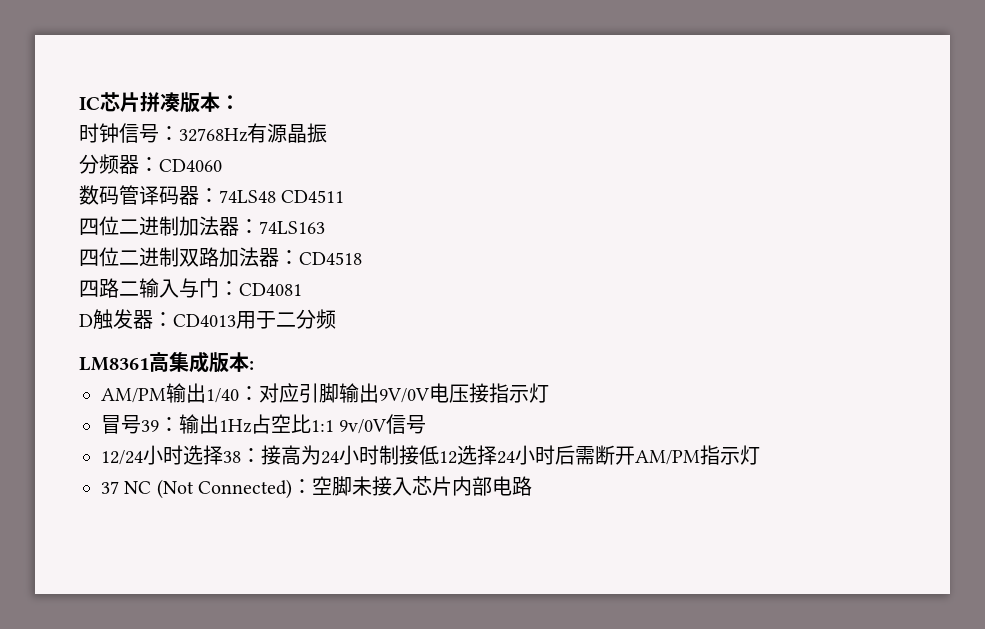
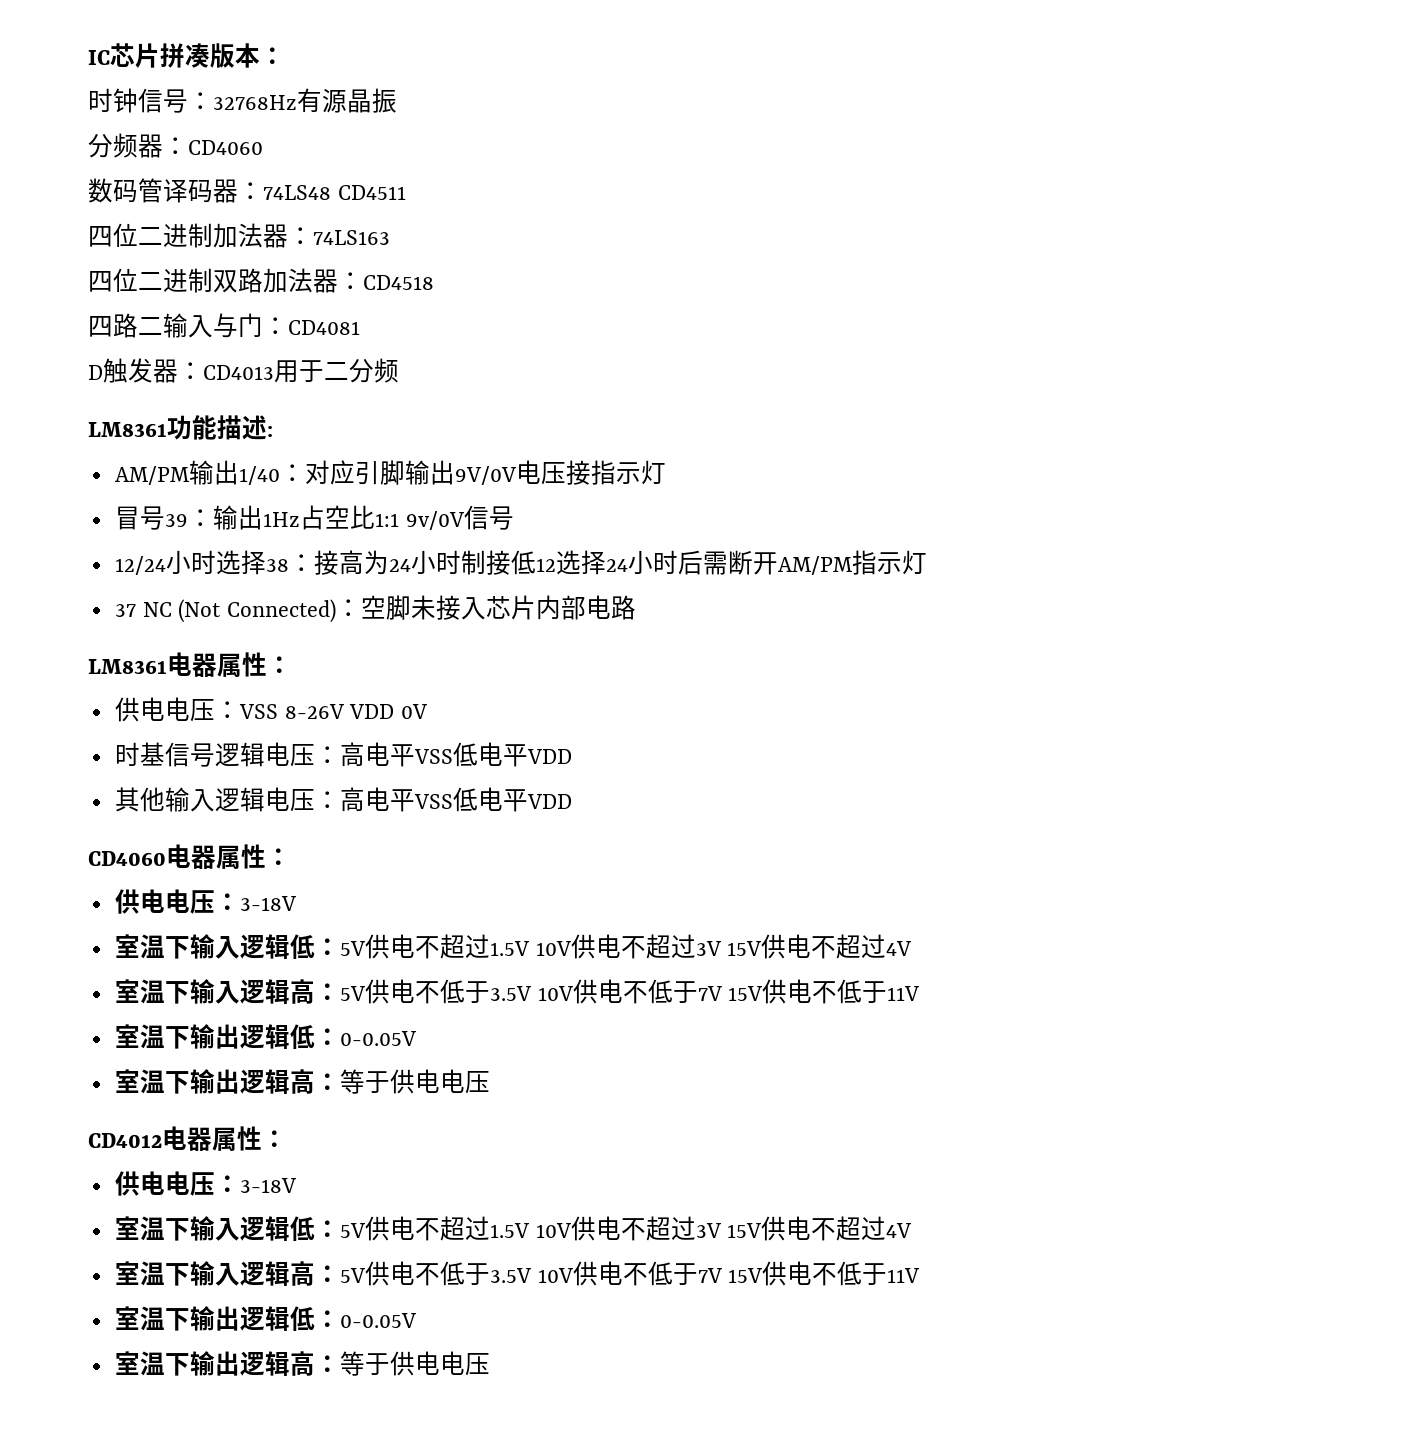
[149,351,249,373] 高集成版本 -> [167,415,267,440] 功能描述
(533, 486) none -> [88,652,292,677] [114,697,427,722] [114,742,572,767] [114,787,572,812] [88,844,291,869] [114,889,296,914] [114,934,912,959] [114,979,920,1004] [114,1024,416,1049] [114,1069,490,1094] [88,1126,287,1151] [114,1171,296,1196] [114,1216,912,1241] [114,1261,920,1286] [114,1306,416,1331] [114,1351,490,1376] // LM8361电器属性： // 供电电压：VSS 8-26V VDD 0V // 时基信号逻辑电压：高电平VSS低电平VDD // 其他输入逻辑电压：高电平VSS低电平VDD // CD4060电器属性： // 供电电压：3-18V // 室温下输入逻辑低：5V供电不超过1.5V 10V供电不超过3V 15V供电不超过4V // 室温下输入逻辑高：5V供电不低于3.5V 10V供电不低于7V 15V供电不低于11V // 室温下输出逻辑低：0-0.05V // 室温下输出逻辑高：等于供电电压 // CD4012电器属性： // 供电电压：3-18V // 室温下输入逻辑低：5V供电不超过1.5V 10V供电不超过3V 15V供电不超过4V // 室温下输入逻辑高：5V供电不低于3.5V 10V供电不低于7V 15V供电不低于11V // 室温下输出逻辑低：0-0.05V // 室温下输出逻辑高：等于供电电压

